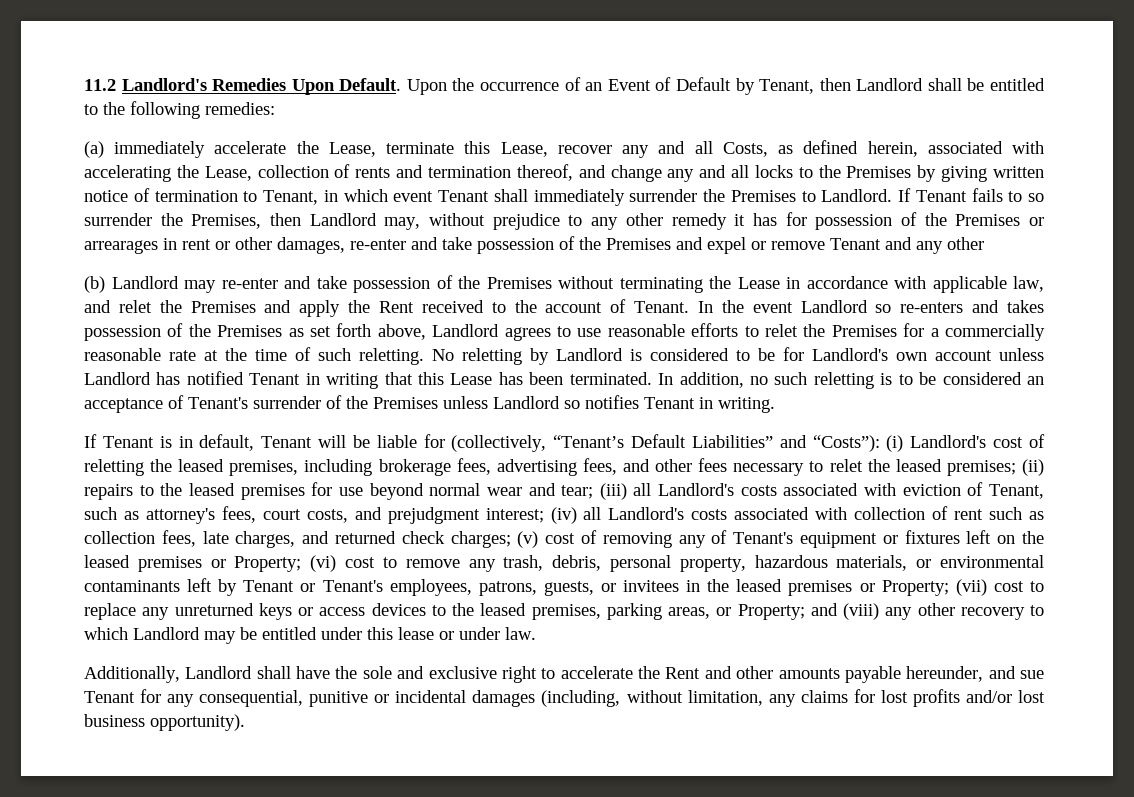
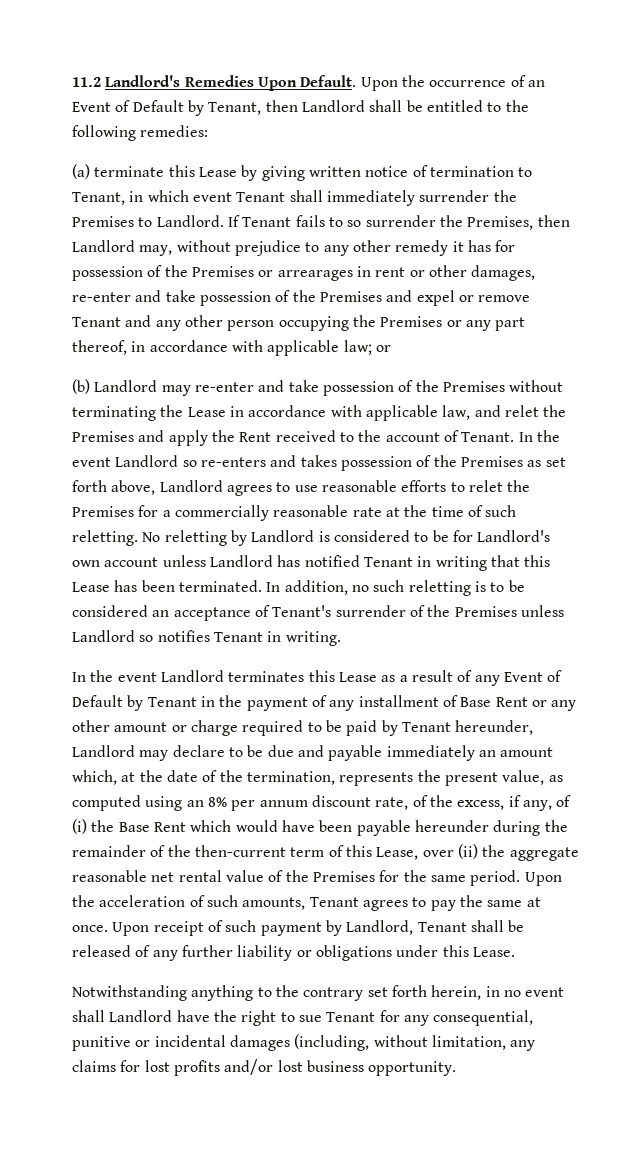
[114,140,1045,158] [84,164,912,182] immediately accelerate the Lease, terminate this Lease, recover any and all Costs, as defined herein, associated with accelerating the Lease, collection of rents and termination thereof, and change any and all locks to the Premises -> [94,165,237,177] terminate this Lease
(984, 243) none -> [227,315,526,331] [72,340,391,356] person occupying the Premises or any part thereof, in accordance with applicable law; or
[84,434,1046,452] [84,458,1044,476] [84,482,1044,500] [84,506,1044,524] [84,530,1044,548] [84,555,1044,572] [84,578,1044,596] [84,603,1044,620] [84,627,536,644] [84,666,1016,683] If Tenant is in default, Tenant will be liable for (collectively, “Tenant’s Default Liabilities” and “Costs”): (i) Landlord's cost of reletting the leased premises, including brokerage fees, advertising fees, and other fees necessary to relet the leased premises; (ii) repairs to the leased premises for use beyond normal wear and tear; (iii) all Landlord's costs associated with eviction of Tenant, such as attorney's fees, court costs, and prejudgment interest; (iv) all Landlord's costs associated with collection of rent such as collection fees, late charges, and returned check charges; (v) cost of removing any of Tenant's equipment or fixtures left on the leased premises or Property; (vi) cost to remove any trash, debris, personal property, hazardous materials, or environmental contaminants left by Tenant or Tenant's employees, patrons, guests, or invitees in the leased premises or Property; (vii) cost to replace any unreturned keys or access devices to the leased premises, parking areas, or Property; and (viii) any other recovery to which Landlord may be entitled under this lease or under law. // Additionally, Landlord shall have the sole and exclusive right to accelerate the Rent and other amounts payable hereunder, and -> [72,670,563,686] [72,695,577,711] [72,720,534,736] [72,745,554,761] [72,770,563,786] [72,795,572,811] [72,819,568,836] [72,844,579,861] [72,870,562,886] [72,895,541,911] [72,920,525,936] [72,945,515,961] [72,985,565,1001] [72,1010,295,1026] In the event Landlord terminates this Lease as a result of any Event of Default by Tenant in the payment of any installment of Base Rent or any other amount or charge required to be paid by Tenant hereunder, Landlord may declare to be due and payable immediately an amount which, at the date of the termination, represents the present value, as computed using an 8% per annum discount rate, of the excess, if any, of (i) the Base Rent which would have been payable hereunder during the remainder of the then-current term of this Lease, over (ii) the aggregate reasonable net rental value of the Premises for the same period. Upon the acceleration of such amounts, Tenant agrees to pay the same at once. Upon receipt of such payment by Landlord, Tenant shall be released of any further liability or obligations under this Lease. // Notwithstanding anything to the contrary set forth herein, in no event shall Landlord have the right to
[150,714,245,731] opportunity). -> [368,1061,457,1076] opportunity.

